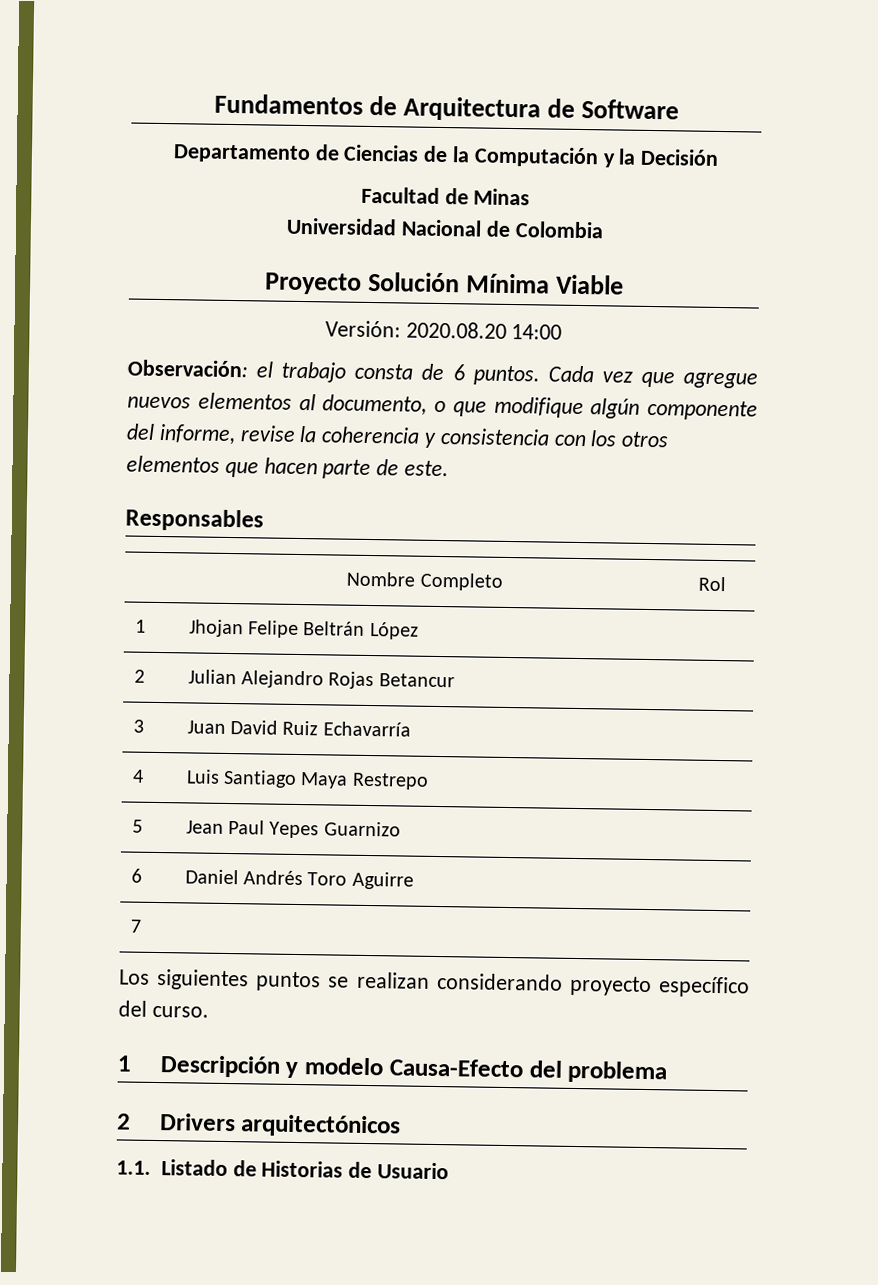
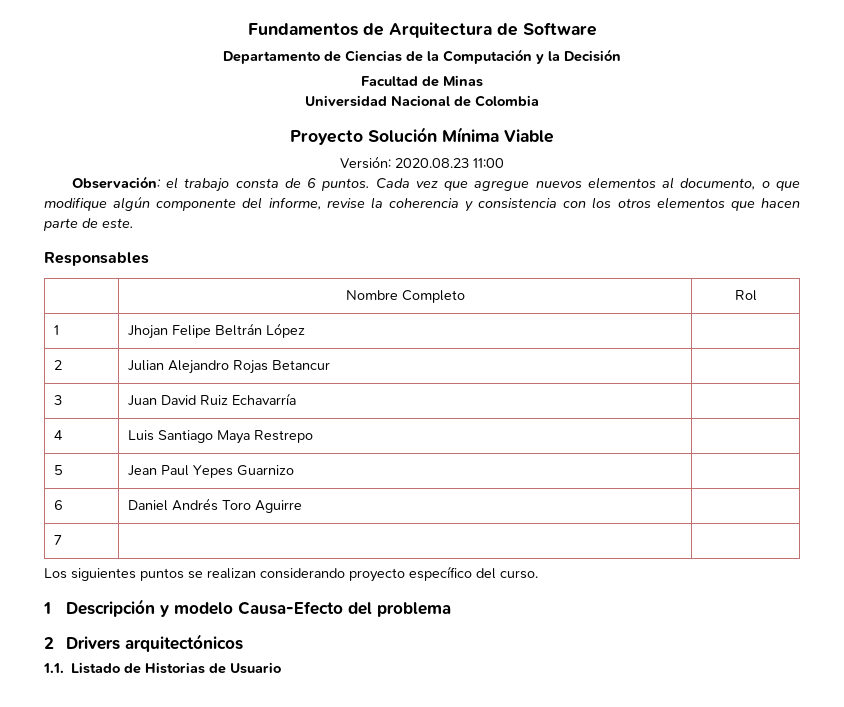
[405,321,563,340] 2020.08.20 14:00 -> [395,158,504,168] 2020.08.23 11:00

